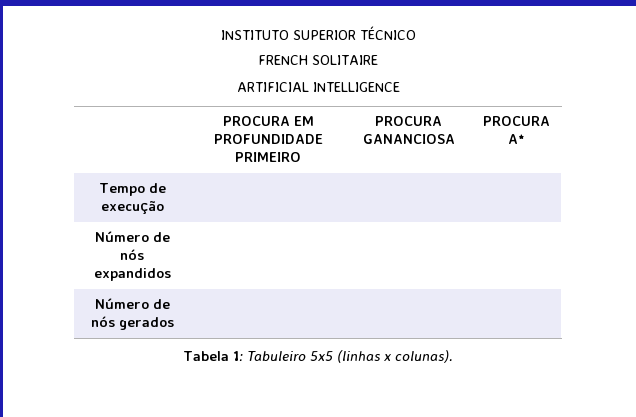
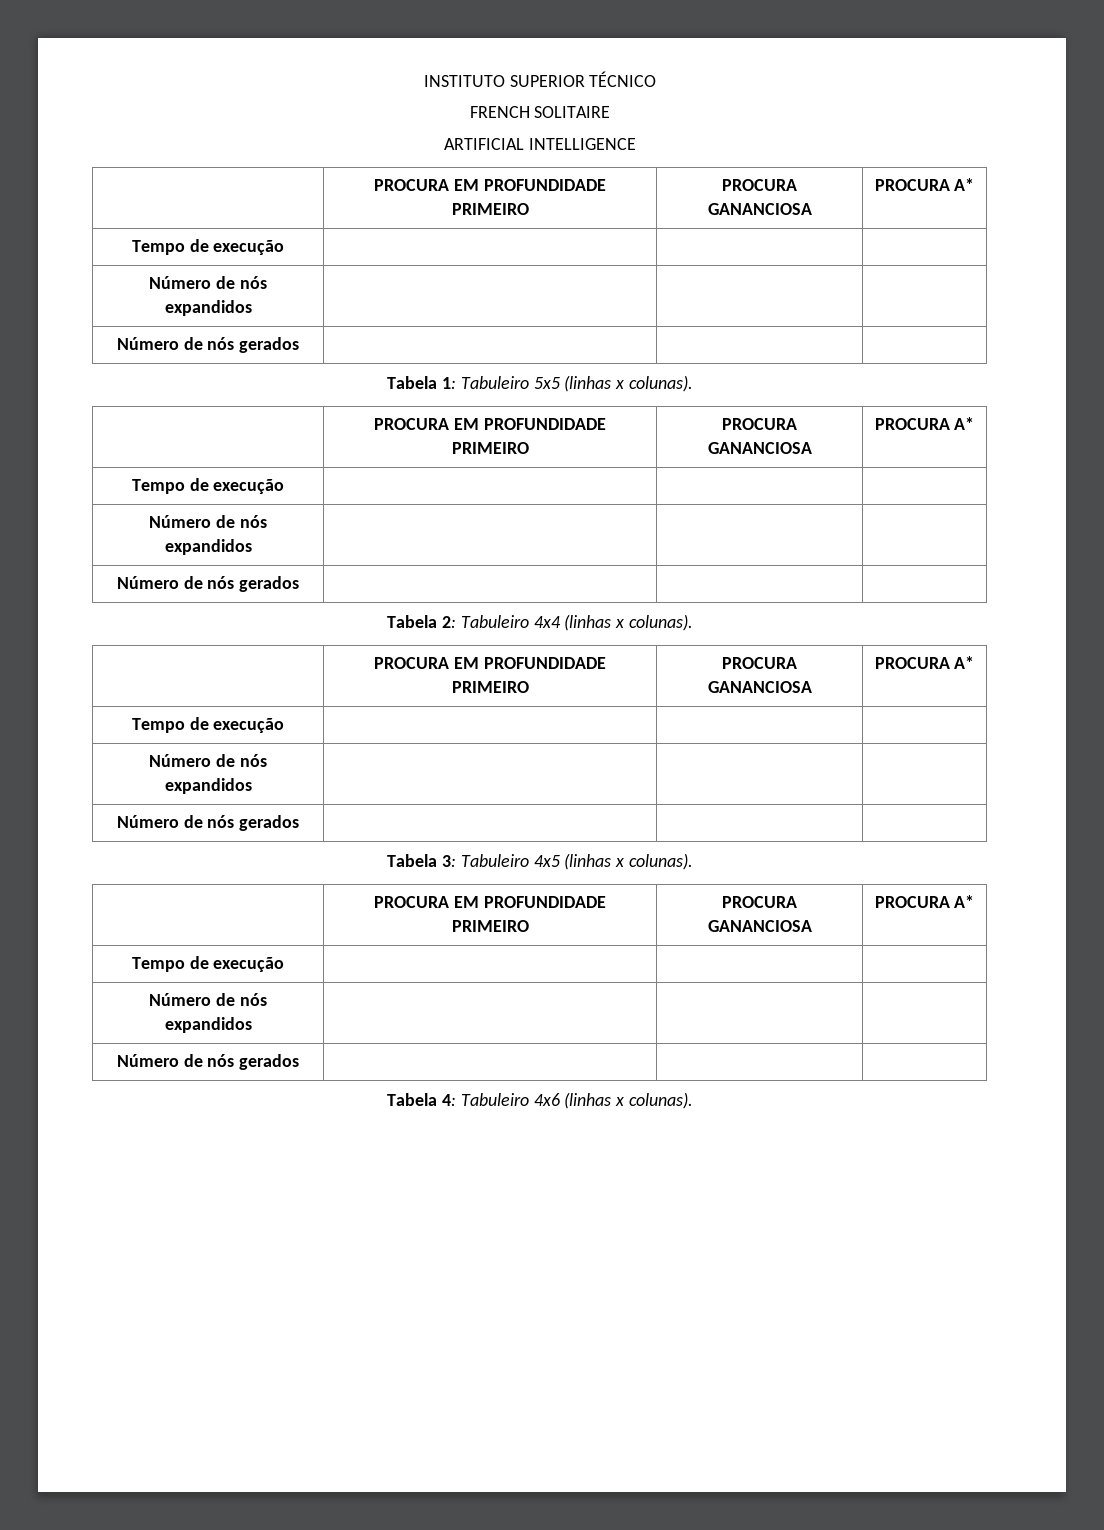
(454, 356) none -> [374,418,606,430] [451,442,529,454] [722,418,797,430] [707,442,812,454] [874,417,975,430] [131,478,285,494] [149,515,267,528] [164,539,252,555] [116,576,300,592] [387,614,693,631] [374,657,606,669] [451,681,529,693] [722,657,797,669] [707,681,812,693] [874,656,975,669] [131,717,285,733] [149,754,267,767] [164,778,252,794] [116,815,300,831] [387,853,693,870] [374,896,606,908] [451,920,529,932] [722,896,797,908] [707,920,812,932] [874,895,975,908] [131,956,285,972] [149,993,267,1006] [164,1017,252,1033] [116,1054,300,1070] [387,1092,693,1109] // | PROCURA EM PROFUNDIDADE PRIMEIRO | PROCURA GANANCIOSA | PROCURA A* // Tempo de execução | | | // Número de nós expandidos | | | // Número de nós gerados | | | // Tabela 2: Tabuleiro 4x4 (linhas x colunas). // | PROCURA EM PROFUNDIDADE PRIMEIRO | PROCURA GANANCIOSA | PROCURA A* // Tempo de execução | | | // Número de nós expandidos | | | // Número de nós gerados | | | // Tabela 3: Tabuleiro 4x5 (linhas x colunas). // | PROCURA EM PROFUNDIDADE PRIMEIRO | PROCURA GANANCIOSA | PROCURA A* // Tempo de execução | | | // Número de nós expandidos | | | // Número de nós gerados | | | // Tabela 4: Tabuleiro 4x6 (linhas x colunas).

